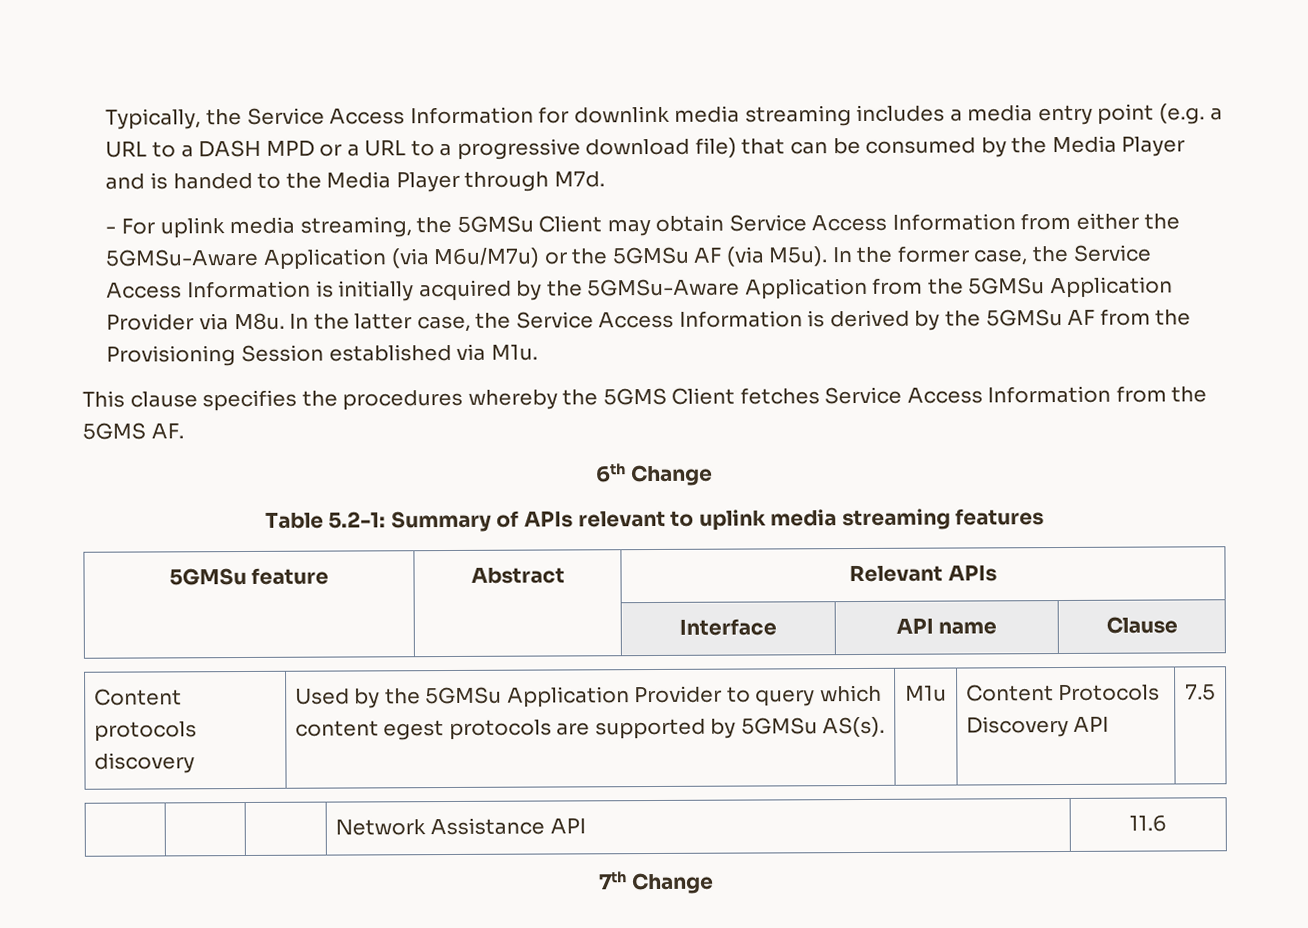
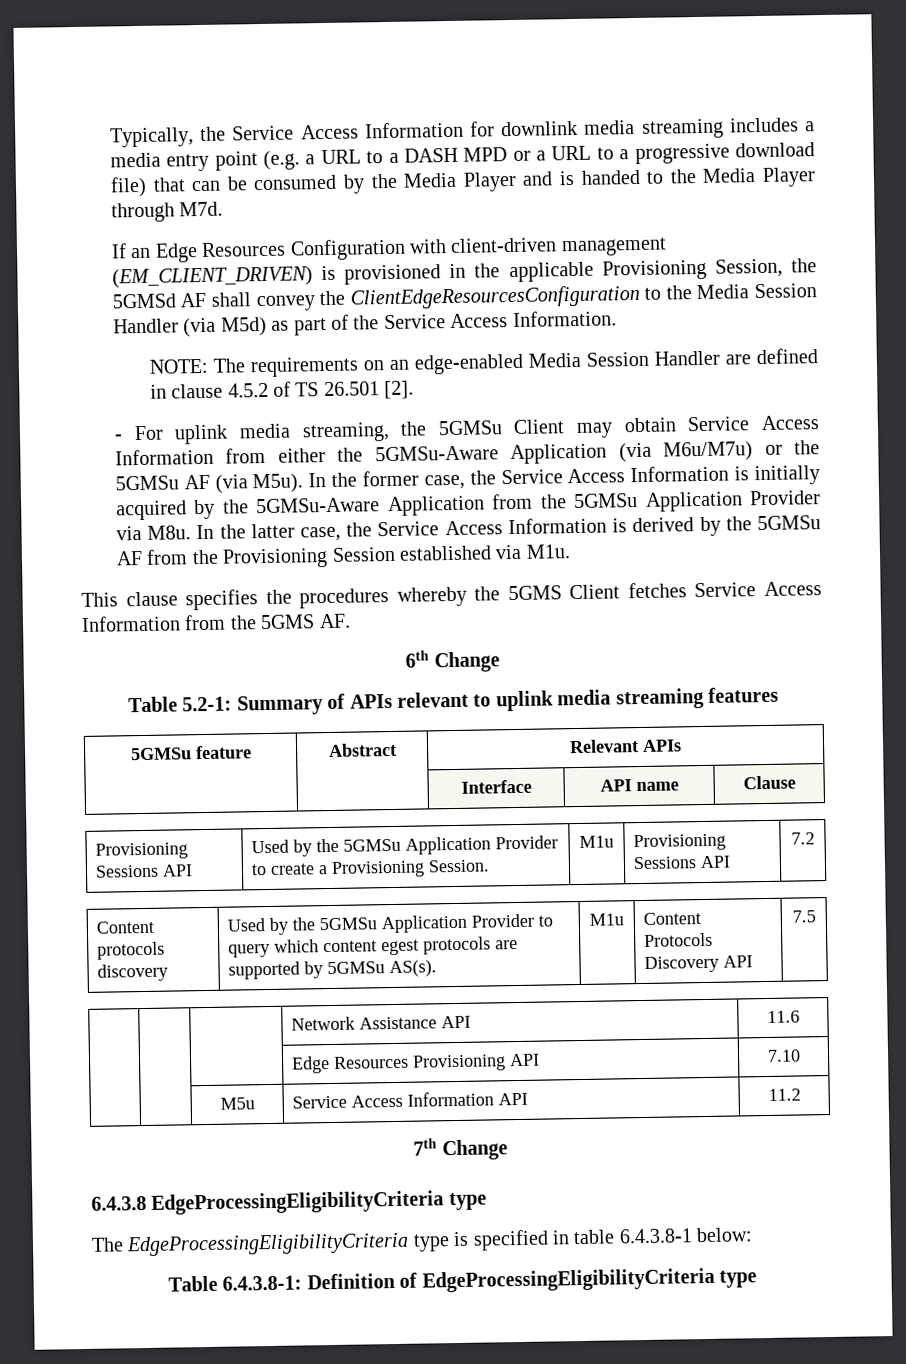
(605, 179) none -> [110,237,667,263] [111,258,817,289] [111,283,817,312] [112,310,617,338] [148,348,818,378] [149,380,415,400] // If an Edge Resources Configuration with client-driven management (EM_CLIENT_DRIVEN) is provisioned in the applicable Provisioning Session, the 5GMSd AF shall convey the ClientEdgeResourcesConfiguration to the Media Session Handler (via M5d) as part of the Service Access Information. // NOTE: The requirements on an edge-enabled Media Session Handler are defined in clause 4.5.2 of TS 26.501 [2].
(1178, 625) none -> [95,842,189,860] [95,864,194,878] [251,835,559,857] [251,859,491,878] [579,835,614,848] [633,833,727,852] [633,855,732,870] [790,832,815,845] // Provisioning Sessions API | Used by the 5GMSu Application Provider to create a Provisioning Session. | M1u | Provisioning Sessions API | 7.2
[598,871,714,895] // 7th Change -> [291,1053,541,1074] [766,1049,801,1063] [219,1097,255,1110] [292,1091,529,1109] [767,1088,801,1101] [413,1138,508,1161] [91,1190,487,1215] [91,1227,754,1257] [168,1267,757,1293] // | | | Edge Resources Provisioning API | 7.10 // | | M5u | Service Access Information API | 11.2 // 7th Change // 6.4.3.8 EdgeProcessingEligibilityCriteria type // The EdgeProcessingEligibilityCriteria type is specified in table 6.4.3.8-1 below: // Table 6.4.3.8-1: Definition of EdgeProcessingEligibilityCriteria type

